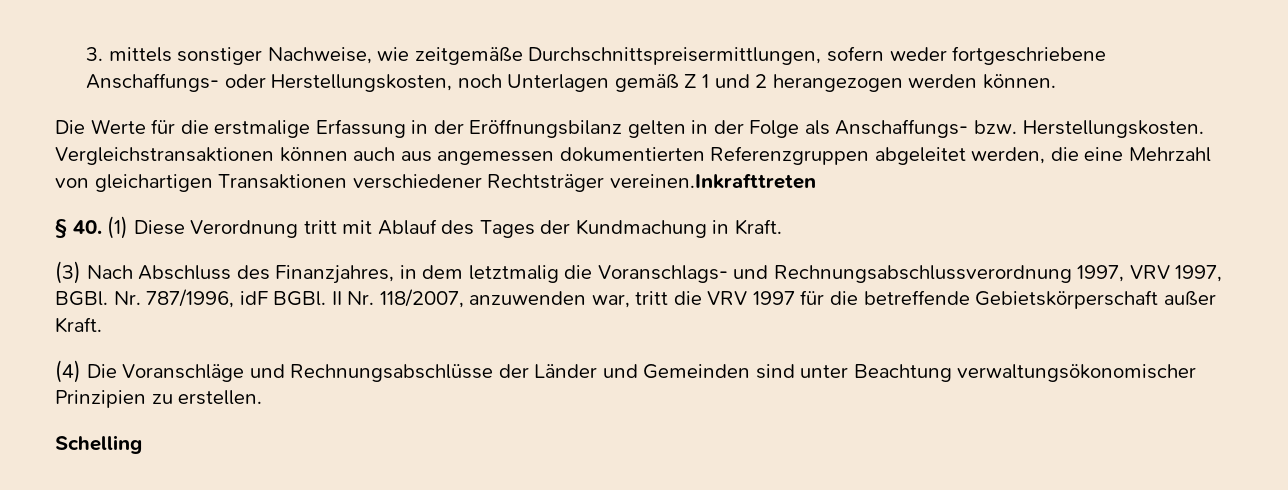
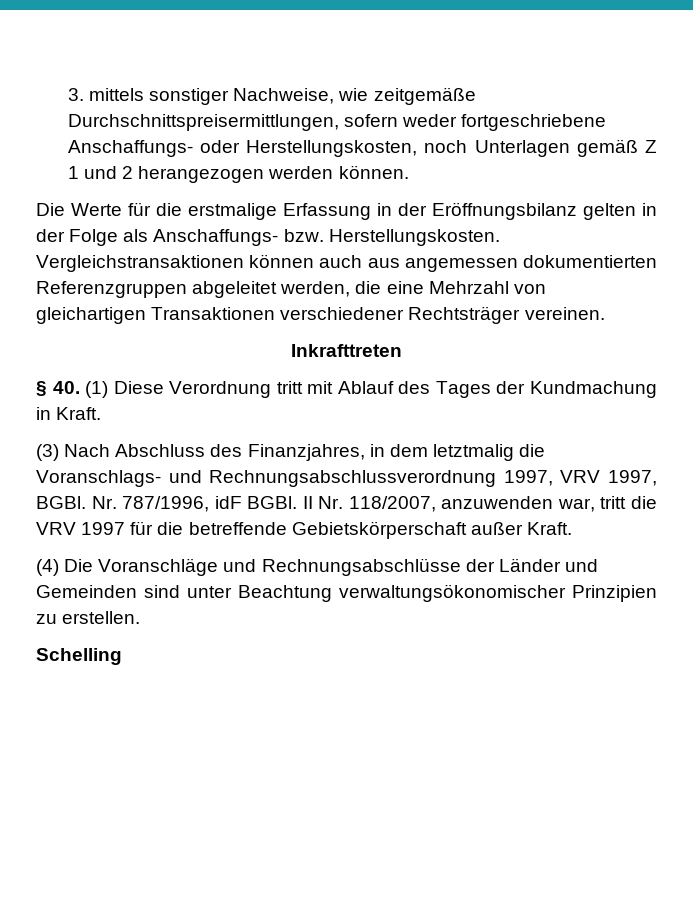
[609,173,816,189] vereinen.Inkrafttreten -> [524,307,605,320] [291,344,402,357] vereinen. // Inkrafttreten

